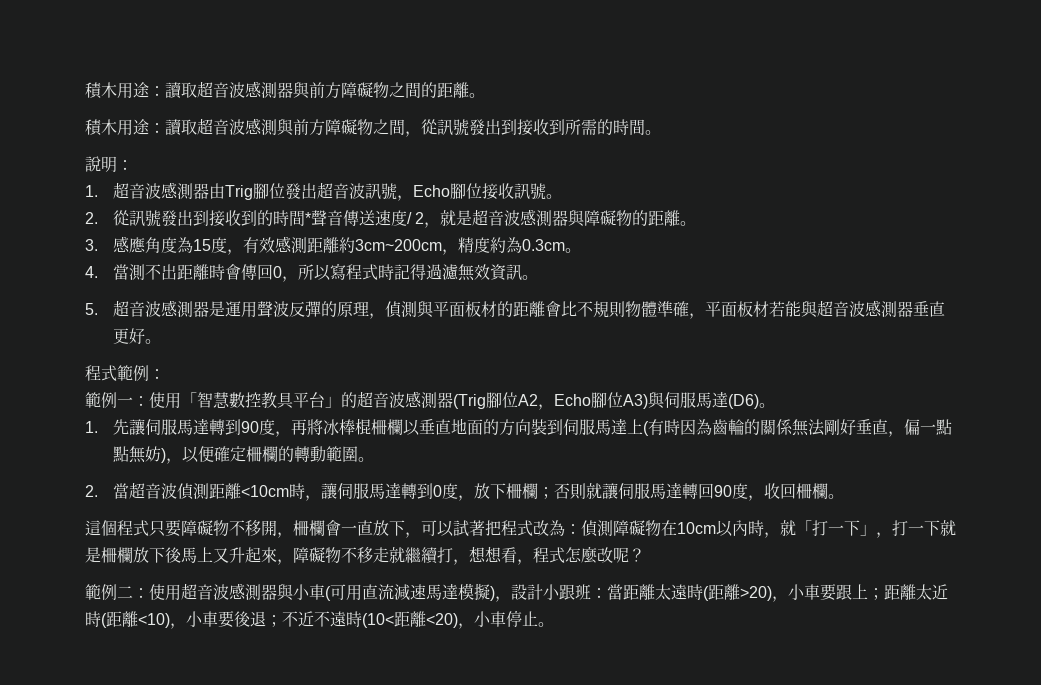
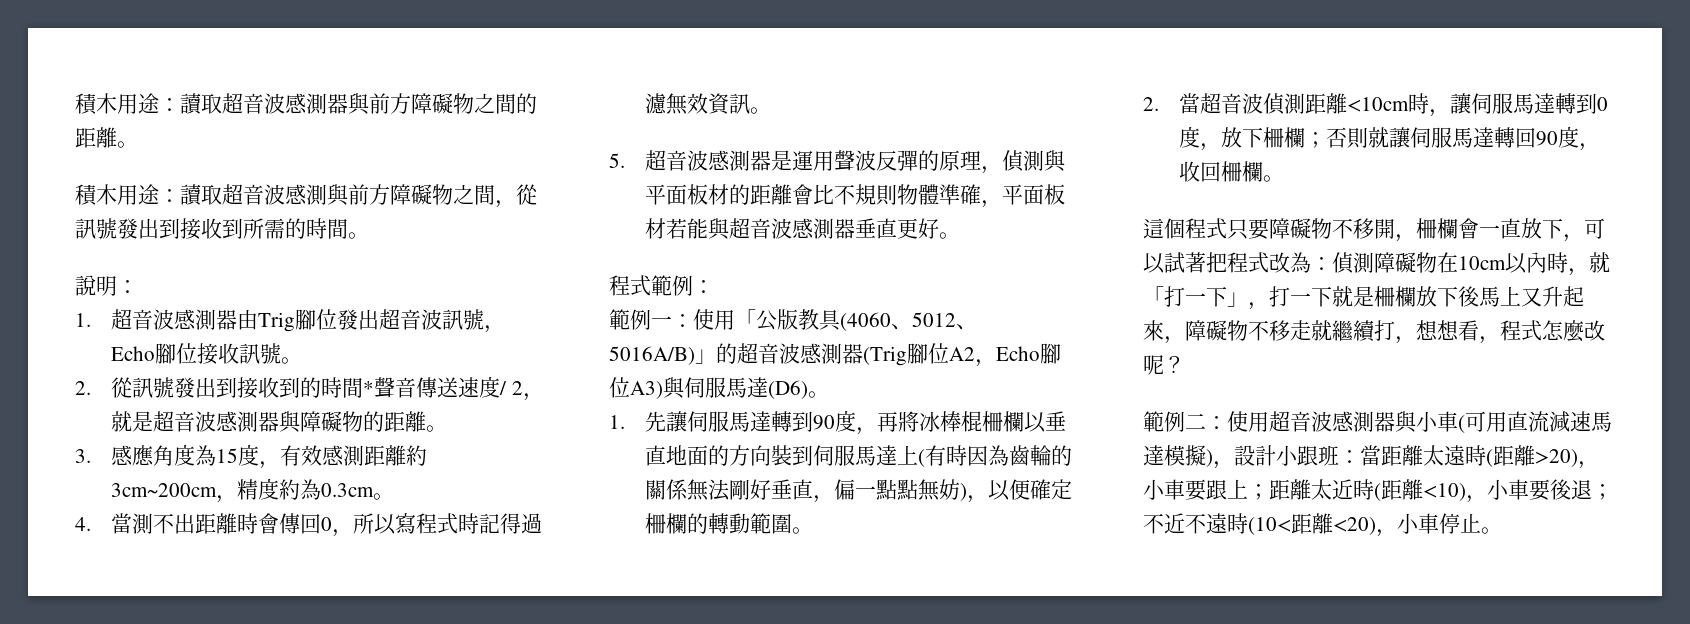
[197,392,325,409] 智慧數控教具平台 -> [756,309,977,331] [609,346,695,365] 公版教具(4060、5012、5016A/B)

